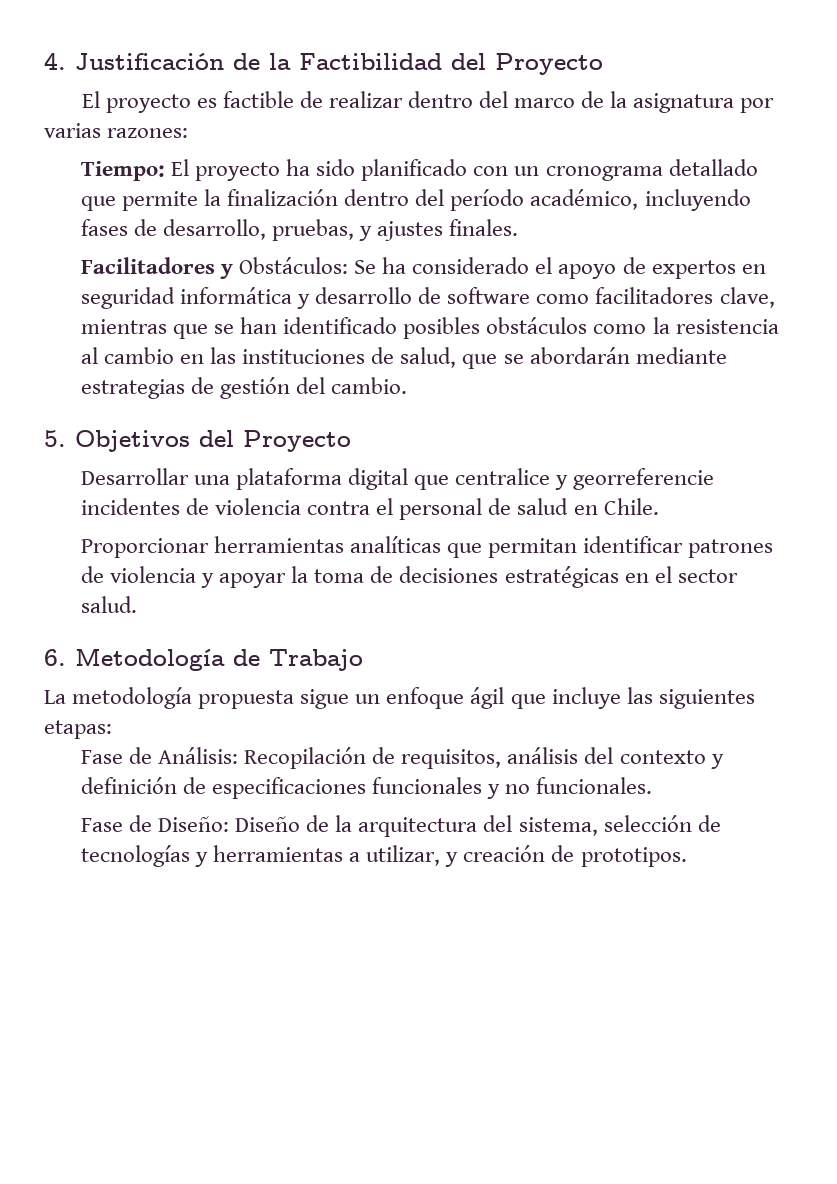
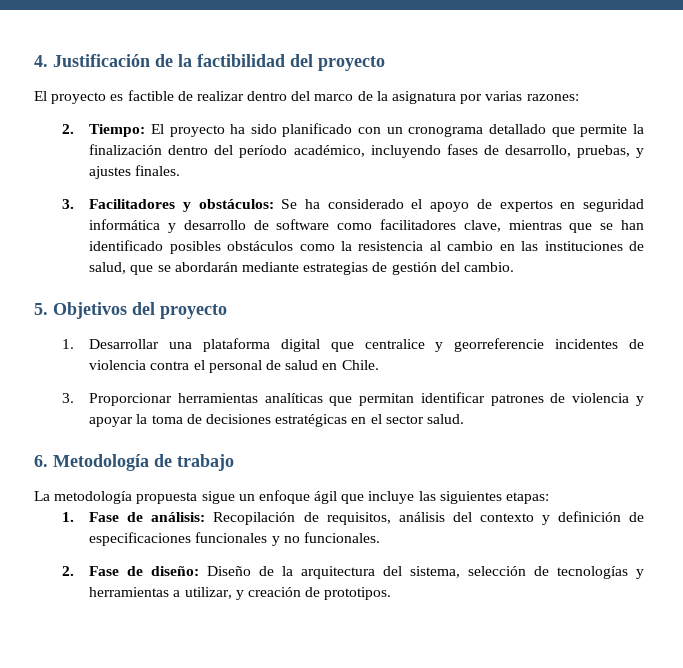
[299,53,603,75] Factibilidad del Proyecto -> [197,54,385,71] factibilidad del proyecto
(189, 133) none -> [61,124,74,134] 2.
(519, 227) none -> [61,199,74,209] 3.
[239,257,349,274] Obstáculos: -> [198,199,274,209] obstáculos:
[243,430,351,452] Proyecto // -> [160,304,227,319] [61,339,74,349] proyecto // 1.
(659, 506) none -> [61,393,74,403] 3.
[269,649,363,671] Trabajo -> [177,454,234,471] trabajo
[80,747,239,764] Fase de Análisis: -> [61,512,206,522] 1. Fase de análisis:
[80,815,230,832] Fase de Diseño: -> [61,566,200,576] 2. Fase de diseño:

